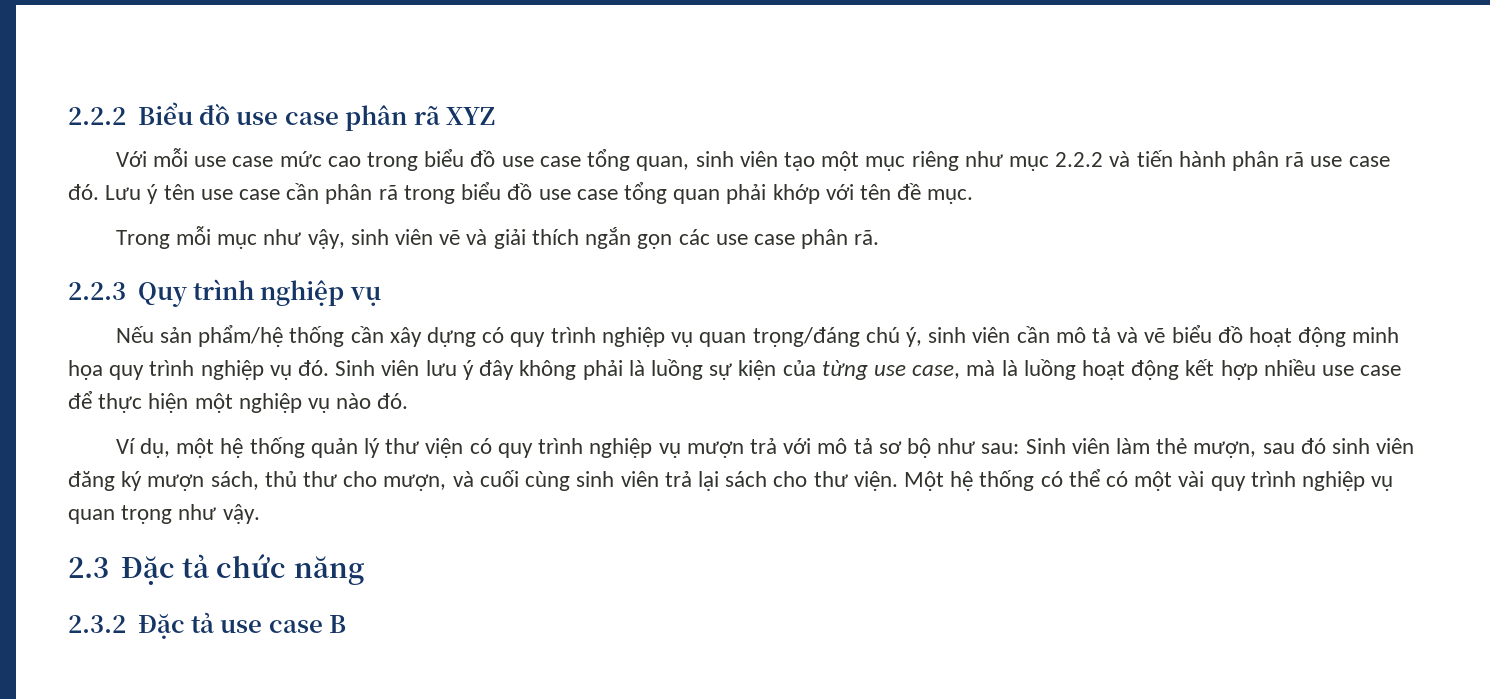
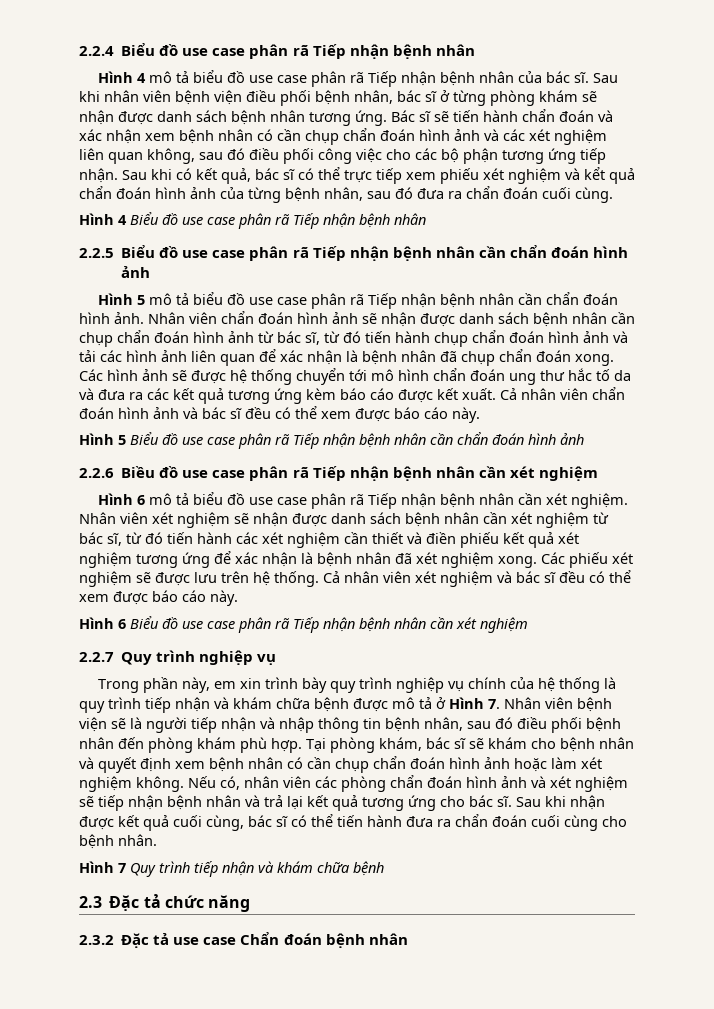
[68,102,496,131] [115,148,1390,171] [68,182,974,204] [115,226,880,249] [68,279,381,307] [115,325,1400,347] [68,359,1402,380] [68,391,409,413] [115,437,1415,458] [68,469,1394,491] [68,504,260,524] 2.2.2 Biểu đồ use case phân rã XYZ // Với mỗi use case mức cao trong biểu đồ use case tổng quan, sinh viên tạo một mục riêng như mục 2.2.2 và tiến hành phân rã use case đó. Lưu ý tên use case cần phân rã trong biểu đồ use case tổng quan phải khớp với tên đề mục. // Trong mỗi mục như vậy, sinh viên vẽ và giải thích ngắn gọn các use case phân rã. // 2.2.3 Quy trình nghiệp vụ // Nếu sản phẩm/hệ thống cần xây dựng có quy trình nghiệp vụ quan trọng/đáng chú ý, sinh viên cần mô tả và vẽ biểu đồ hoạt động minh họa quy trình nghiệp vụ đó. Sinh viên lưu ý đây không phải là luồng sự kiện của từng use case, mà là luồng hoạt động kết hợp nhiều use case để thực hiện một nghiệp vụ nào đó. // Ví dụ, một hệ thống quản lý thư viện có quy trình nghiệp vụ mượn trả với mô tả sơ bộ như sau: Sinh viên làm thẻ mượn, sau đó sinh viên đăng ký mượn sách, thủ thư cho mượn, và cuối cùng sinh viên trả lại sách cho thư viện. Một hệ thống có thể có một vài quy trình nghiệp vụ quan trọng như vậy. -> [79,43,475,59] [97,70,618,87] [79,90,597,106] [79,109,613,126] [79,128,607,145] [79,148,606,164] [79,167,635,184] [79,186,613,203] [79,212,426,229] [79,245,628,261] [121,266,151,278] [97,292,618,309] [79,311,635,327] [79,330,628,347] [79,349,614,366] [79,368,631,385] [79,387,625,404] [79,406,480,423] [79,432,584,449] [79,466,598,481] [97,492,628,509] [79,512,609,528] [79,532,579,548] [79,551,633,568] [79,570,631,587] [79,590,238,606] [79,616,528,633] [79,650,277,665] [97,677,616,693] [79,697,612,713] [79,717,621,733] [79,737,634,753] [79,756,602,773] [79,775,628,792] [79,795,605,811] [79,814,627,831] [79,834,157,849] [79,861,384,877] 2.2.4 Biểu đồ use case phân rã Tiếp nhận bệnh nhân // Hình 4 mô tả biểu đồ use case phân rã Tiếp nhận bệnh nhân của bác sĩ. Sau khi nhân viên bệnh viện điều phối bệnh nhân, bác sĩ ở từng phòng khám sẽ nhận được danh sách bệnh nhân tương ứng. Bác sĩ sẽ tiến hành chẩn đoán và xác nhận xem bệnh nhân có cần chụp chẩn đoán hình ảnh và các xét nghiệm liên quan không, sau đó điều phối công việc cho các bộ phận tương ứng tiếp nhận. Sau khi có kết quả, bác sĩ có thể trực tiếp xem phiếu xét nghiệm và kểt quả chẩn đoán hình ảnh của từng bệnh nhân, sau đó đưa ra chẩn đoán cuối cùng. // Hình 4 Biểu đồ use case phân rã Tiếp nhận bệnh nhân // 2.2.5 Biểu đồ use case phân rã Tiếp nhận bệnh nhân cần chẩn đoán hình ảnh // Hình 5 mô tả biểu đồ use case phân rã Tiếp nhận bệnh nhân cần chẩn đoán hình ảnh. Nhân viên chẩn đoán hình ảnh sẽ nhận được danh sách bệnh nhân cần chụp chẩn đoán hình ảnh từ bác sĩ, từ đó tiến hành chụp chẩn đoán hình ảnh và tải các hình ảnh liên quan để xác nhận là bệnh nhân đã chụp chẩn đoán xong. Các hình ảnh sẽ được hệ thống chuyển tới mô hình chẩn đoán ung thư hắc tố da và đưa ra các kết quả tương ứng kèm báo cáo được kết xuất. Cả nhân viên chẩn đoán hình ảnh và bác sĩ đều có thể xem được báo cáo này. // Hình 5 Biểu đồ use case phân rã Tiếp nhận bệnh nhân cần chẩn đoán hình ảnh // 2.2.6 Biều đồ use case phân rã Tiếp nhận bệnh nhân cần xét nghiệm // Hình 6 mô tả biểu đồ use case phân rã Tiếp nhận bệnh nhân cần xét nghiệm. Nhân viên xét nghiệm sẽ nhận được danh sách bệnh nhân cần xét nghiệm từ bác sĩ, từ đó tiến hành các xét nghiệm cần thiết và điền phiếu kết quả xét nghiệm tương ứng để xác nhận là bệnh nhân đã xét nghiệm xong. Các phiếu xét nghiệm sẽ được lưu trên hệ thống. Cả nhân viên xét nghiệm và bác sĩ đều có thể xem được báo cáo này. // Hình 6 Biểu đồ use case phân rã Tiếp nhận bệnh nhân cần xét nghiệm // 2.2.7 Quy trình nghiệp vụ // Trong phần này, em xin trình bày quy trình nghiệp vụ chính của hệ thống là quy trình tiếp nhận và khám chữa bệnh được mô tả ở Hình 7. Nhân viên bệnh viện sẽ là người tiếp nhận và nhập thông tin bệnh nhân, sau đó điều phối bệnh nhân đến phòng khám phù hợp. Tại phòng khám, bác sĩ sẽ khám cho bệnh nhân và quyết định xem bệnh nhân có cần chụp chẩn đoán hình ảnh hoặc làm xét nghiệm không. Nếu có, nhân viên các phòng chẩn đoán hình ảnh và xét nghiệm sẽ tiếp nhận bệnh nhân và trả lại kết quả tương ứng cho bác sĩ. Sau khi nhận được kết quả cuối cùng, bác sĩ có thể tiến hành đưa ra chẩn đoán cuối cùng cho bệnh nhân. // Hình 7 Quy trình tiếp nhận và khám chữa bệnh
[329,615,347,633] B -> [240,932,408,948] Chẩn đoán bệnh nhân

